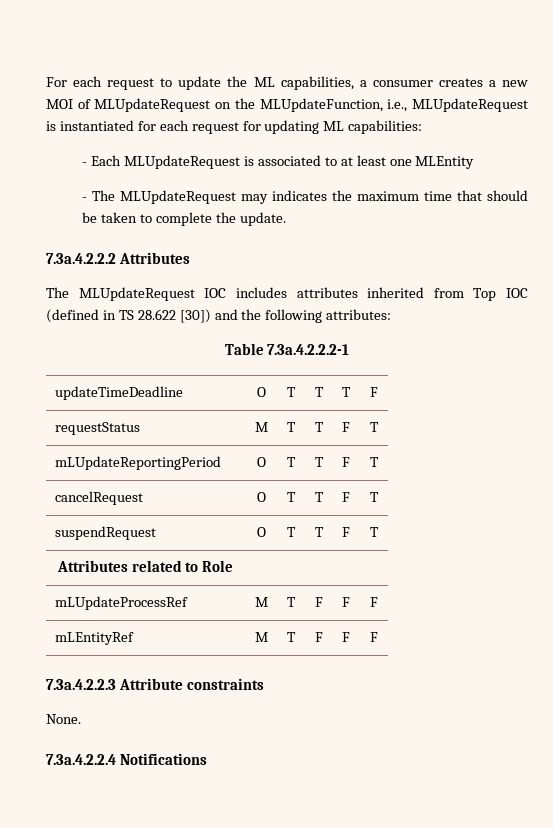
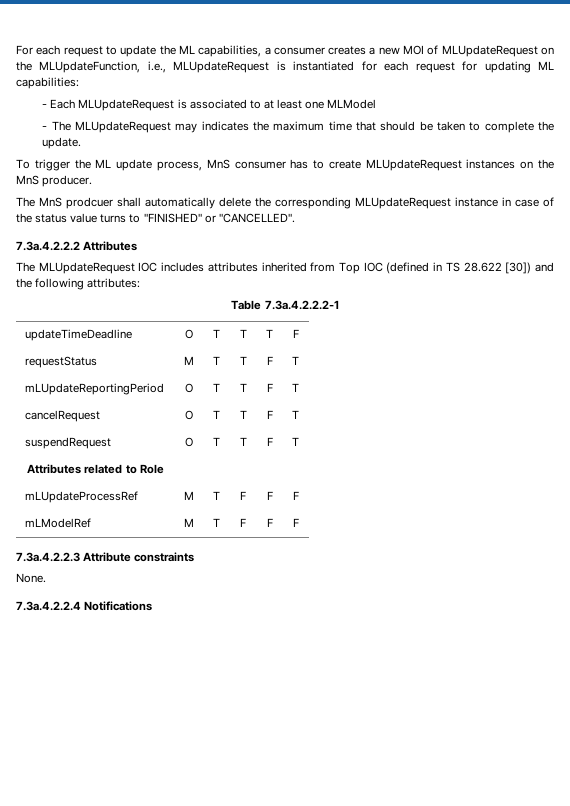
[415,156,475,169] MLEntity -> [327,99,377,109] MLModel
(286, 219) none -> [16,159,554,171] [16,175,93,187] [16,197,554,209] [16,213,295,223] // To trigger the ML update process, MnS consumer has to create MLUpdateRequest instances on the MnS producer. // The MnS prodcuer shall automatically delete the corresponding MLUpdateRequest instance in case of the status value turns to "FINISHED" or "CANCELLED".
[55,632,135,645] mLEntityRef -> [25,518,92,528] mLModelRef

